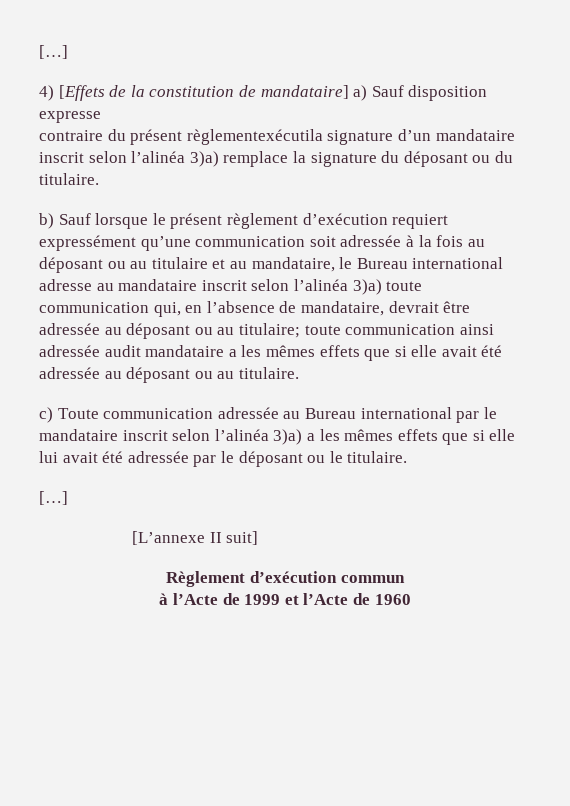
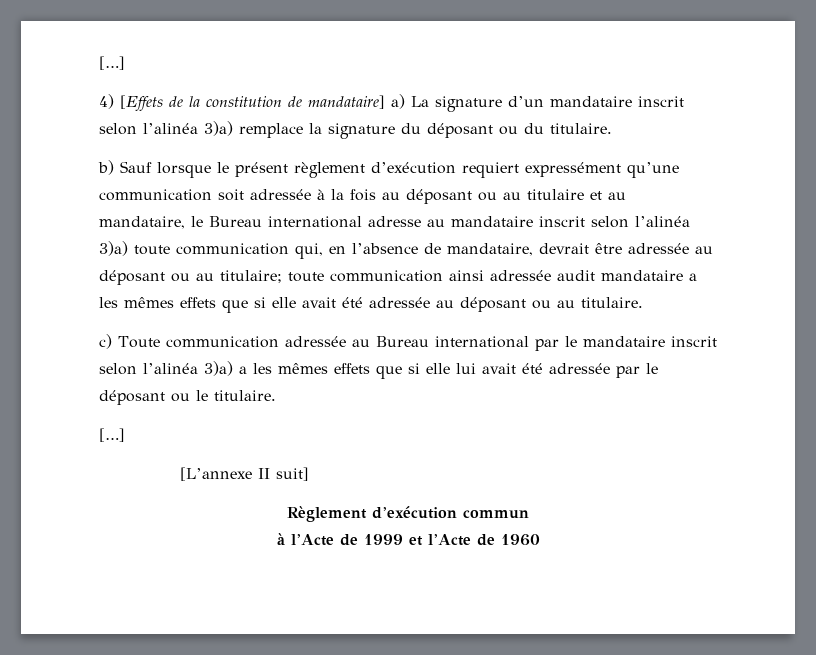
[371,85,488,101] [39,111,101,123] [39,129,323,145] Sauf disposition expresse // contraire du présent règlementexécutila -> [411,96,429,107] La

